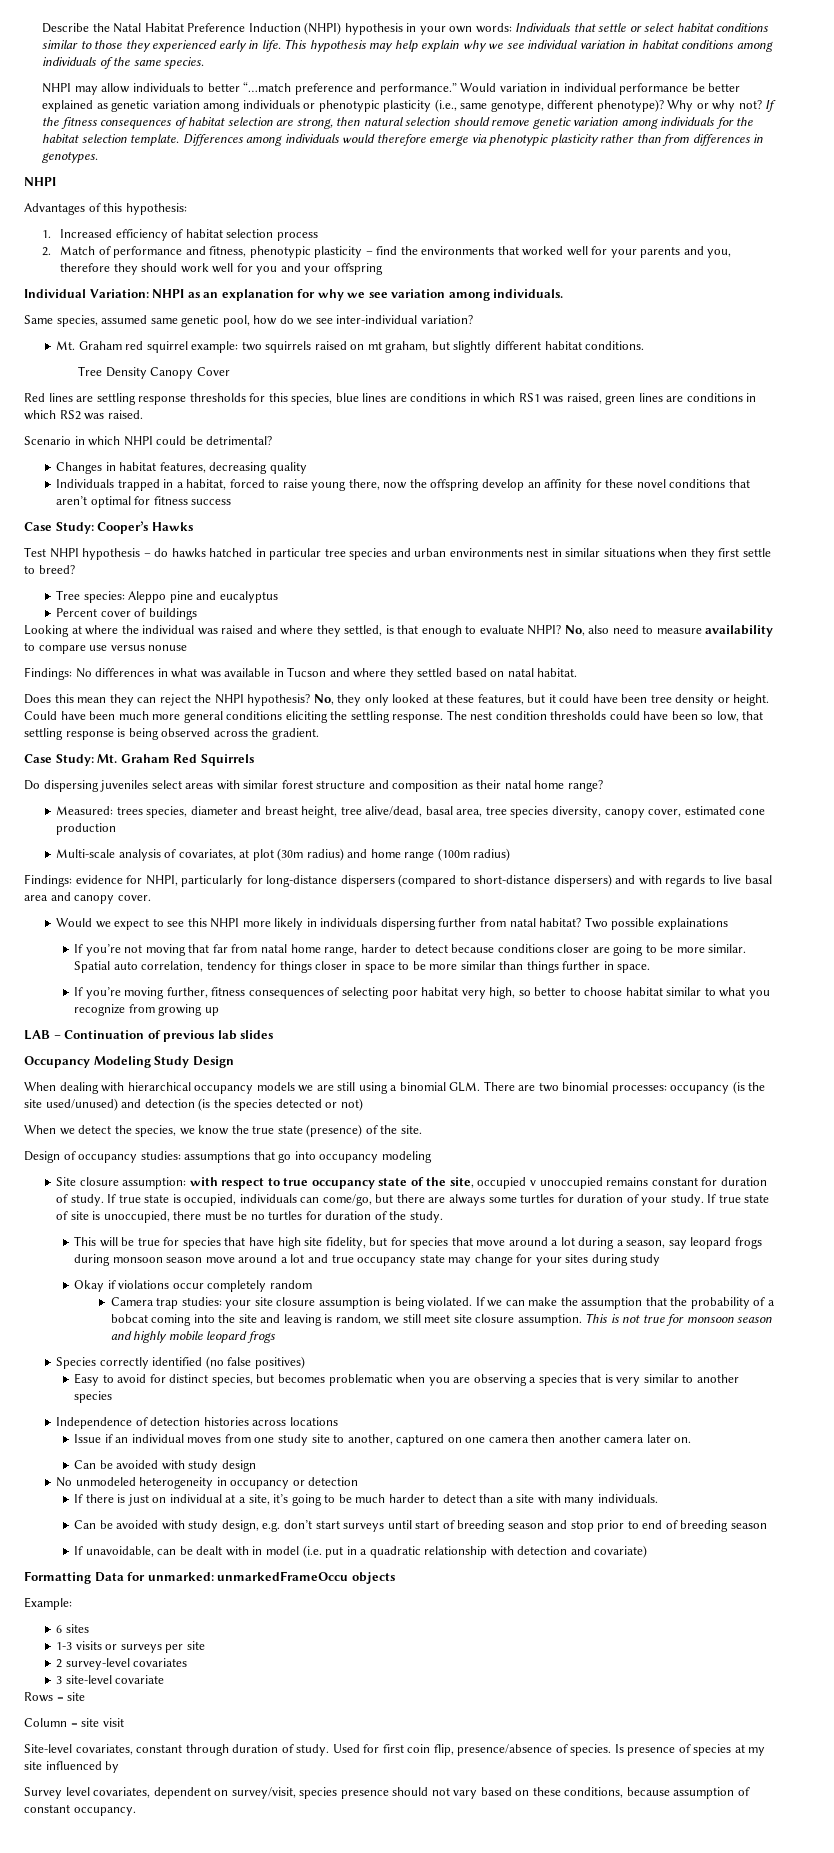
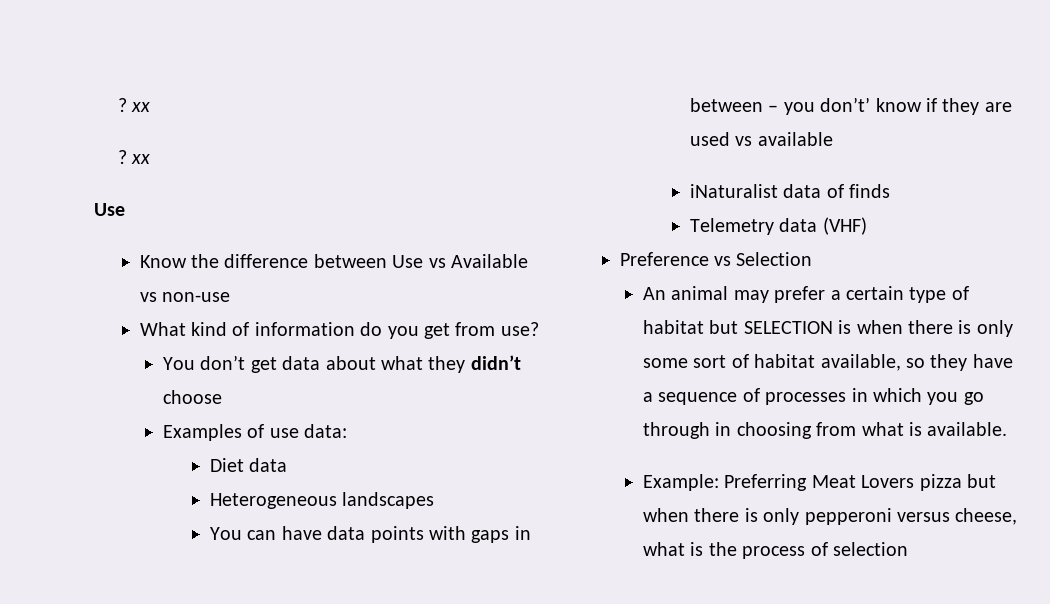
[42,22,770,35] [42,39,773,52] [42,57,205,69] [42,82,741,95] [42,99,777,112] [42,117,754,129] [42,134,764,146] [42,152,99,163] [24,177,56,186] [24,203,187,215] [42,229,318,241] [42,246,732,258] [60,263,383,275] [24,289,564,301] [24,315,473,327] [56,341,645,353] [78,366,230,379] [24,393,757,405] [24,410,143,420] [24,436,273,446] [56,462,307,474] [56,479,750,491] [56,496,232,508] [24,521,193,534] [24,547,771,560] [24,565,75,574] [56,590,278,603] [56,608,197,620] [24,625,774,637] [24,642,188,654] [24,667,578,680] [24,694,770,706] [24,710,764,723] [24,728,319,740] [24,754,254,766] [24,780,603,792] [56,806,766,818] [56,823,117,835] [56,848,511,861] [24,874,772,887] [24,892,151,904] [56,917,728,930] [74,944,747,956] [74,961,651,973] [74,987,770,999] [74,1004,219,1016] [24,1030,274,1042] [24,1056,234,1068] [24,1081,766,1094] [24,1098,363,1111] [24,1124,422,1137] [24,1151,432,1163] [56,1177,767,1189] [56,1194,770,1206] [56,1211,443,1223] [74,1236,762,1249] [74,1254,661,1266] [74,1280,312,1292] [110,1297,775,1309] [110,1313,773,1326] [110,1331,276,1343] [56,1356,305,1369] [74,1373,739,1386] [74,1391,113,1403] [56,1417,338,1429] [74,1434,692,1446] [74,1460,256,1472] [56,1477,359,1489] [74,1494,658,1506] [74,1520,767,1532] [74,1545,648,1558] [24,1571,395,1584] [24,1597,72,1610] [56,1624,89,1633] [56,1641,205,1653] [56,1658,188,1670] [56,1675,165,1684] [24,1692,86,1702] [24,1718,124,1727] [24,1744,766,1756] [24,1761,120,1773] [24,1787,750,1799] [24,1804,136,1816] Describe the Natal Habitat Preference Induction (NHPI) hypothesis in your own words: Individuals that settle or select habitat conditions similar to those they experienced early in life. This hypothesis may help explain why we see individual variation in habitat conditions among individuals of the same species. // NHPI may allow individuals to better “…match preference and performance.” Would variation in individual performance be better explained as genetic variation among individuals or phenotypic plasticity (i.e., same genotype, different phenotype)? Why or why not? If the fitness consequences of habitat selection are strong, then natural selection should remove genetic variation among individuals for the habitat selection template. Differences among individuals would therefore emerge via phenotypic plasticity rather than from differences in genotypes. // NHPI // Advantages of this hypothesis: // 1. Increased efficiency of habitat selection process // 2. Match of performance and fitness, phenotypic plasticity – find the environments that worked well for your parents and you, therefore they should work well for you and your offspring // Individual Variation: NHPI as an explanation for why we see variation among individuals. // Same species, assumed same genetic pool, how do we see inter-individual variation? // Mt. Graham red squirrel example: two squirrels raised on mt graham, but slightly different habitat conditions. // Tree Density Canopy Cover // Red lines are settling response thresholds for this species, blue lines are conditions in which RS1 was raised, green lines are conditions in which RS2 was raised. // Scenario in which NHPI could be detrimental? // Changes in habitat features, decreasing quality // Individuals trapped in a habitat, forced to raise young there, now the offspring develop an affinity for these novel conditions that aren’t optimal for fitness success // Case Study: Cooper’s Hawks // Test NHPI hypothesis – do hawks hatched in particular tree species and urban environments nest in similar situations when they first settle to breed? // Tree species: Aleppo pine and eucalyptus // Percent cover of buildings // Looking at where the individual was raised and where they settled, is that enough to evaluate NHPI? No, also need to measure availability to compare use versus nonuse // Findings: No differences in what was available in Tucson and where they settled based on natal habitat. // Does this mean they can reject the NHPI hypothesis? No, they only looked at these features, but it could have been tree density or height. Could have been much more general conditions eliciting the settling response. The nest condition thresholds could have been so low, that settling response is being observed across the gradient. // Case Study: Mt. Graham Red Squirrels // Do dispersing juveniles select areas with similar forest structure and composition as their natal home range? // Measured: trees species, diameter and breast height, tree alive/dead, basal area, tree species diversity, canopy cover, estimated cone production // Multi-scale analysis of covariates, at plot (30m radius) and home range (100m radius) // Findings: evidence for NHPI, particularly for long-distance dispersers (compared to short-distance dispersers) and with regards to live basal area and canopy cover. // Would we expect to see this NHPI more likely in individuals dispersing further from natal habitat? Two possible explainations // If you’re not moving that far from natal home range, harder to detect because conditions closer are going to be more similar. Spatial auto correlation, tendency for things closer in space to be more similar than things further in space. // If you’re moving further, fitness consequences of selecting poor habitat very high, so better to choose habitat similar to what you recognize from growing up // LAB – Continuation of previous lab slides // Occupancy Modeling Study Design // When dealing with hierarchical occupancy models we are still using a binomial GLM. There are two binomial processes: occupancy (is the site used/unused) and detection (is the species detected or not) // When we detect the species, we know the true state (presence) of the site. // Design of occupancy studies: assumptions that go into occupancy modeling // Site closure assumption: with respect to true occupancy state of the site, occupied v unoccupied remains constant for duration of study. If true state is occupied, individuals can come/go, but there are always some turtles for duration of your study. If true state of site is unoccupied, there must be no turtles for duration of the study. // This will be true for species that have high site fidelity, but for species that move around a lot during a season, say leopard frogs during monsoon season move around a lot and true occupancy state may change for your sites during study // Okay if violations occur completely random // Camera trap studies: your site closure assumption is being violated. If we can make the assumption that the probability of a bobcat coming into the site and leaving is random, we still meet site closure assumption. This is not true for monsoon season and highly mobile leopard frogs // Species correctly identified (no false positives) // Easy to avoid for distinct species, but becomes problematic when you are observing a species that is very similar to another species // Independence of detection histories across locations // Issue if an individual moves from one study site to another, captured on one camera then another camera later on. // Can be avoided with study design // No unmodeled heterogeneity in occupancy or detection // If there is just on individual at a site, it’s going to be much harder to detect than a site with many individuals. // Can be avoided with study design, e.g. don’t start surveys until start of breeding season and stop prior to end of breeding season // If unavoidable, can be dealt with in model (i.e. put in a quadratic relationship with detection and covariate) // Formatting Data for unmarked: unmarkedFrameOccu objects // Example: // 6 sites // 1-3 visits or surveys per site // 2 survey-level covariates // 3 site-level covariate // Rows = site // Column = site visit // Site-level covariates, constant through duration of study. Used for first coin flip, presence/absence of species. Is presence of species at my site influenced by // Survey level covariates, dependent on survey/visit, species presence should not vary based on these conditions, because assumption of constant occupancy. -> [117,98,150,112] [117,150,150,164] [94,203,125,216] [139,254,528,268] [139,292,230,302] [139,322,539,339] [163,355,521,373] [163,390,223,404] [163,424,348,441] [210,458,288,472] [210,492,435,509] [210,526,531,543] [690,97,1012,115] [690,132,833,146] [690,184,891,198] [690,217,867,235] [619,252,813,266] [643,286,969,303] [643,320,1013,337] [643,354,1013,371] [643,388,984,405] [643,422,1008,439] [643,474,997,491] [643,508,1018,525] [643,542,909,559] ? xx // ? xx // Use // Know the difference between Use vs Available vs non-use // What kind of information do you get from use? // You don’t get data about what they didn’t choose // Examples of use data: // Diet data // Heterogeneous landscapes // You can have data points with gaps in between – you don’t’ know if they are used vs available // iNaturalist data of finds // Telemetry data (VHF) // Preference vs Selection // An animal may prefer a certain type of habitat but SELECTION is when there is only some sort of habitat available, so they have a sequence of processes in which you go through in choosing from what is available. // Example: Preferring Meat Lovers pizza but when there is only pepperoni versus cheese, what is the process of selection

